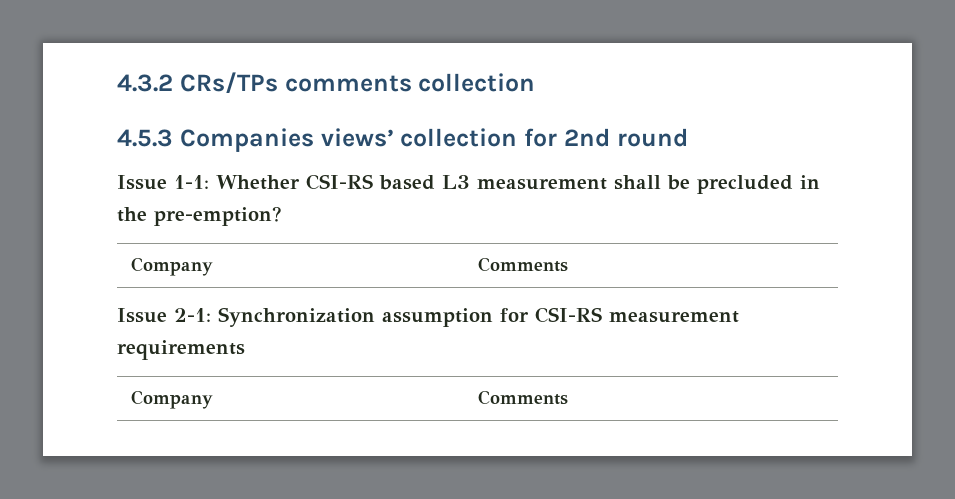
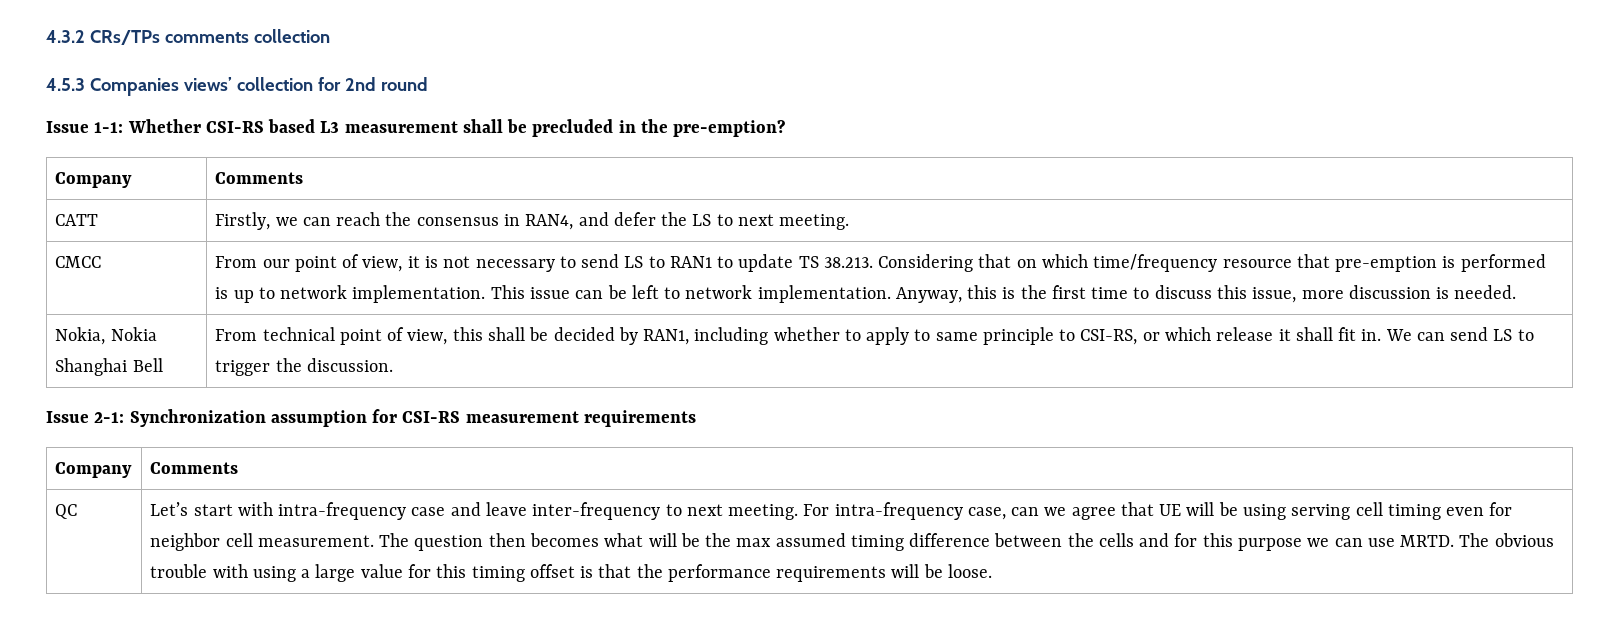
(569, 264) none -> [55,214,99,226] [215,212,850,230] [55,256,102,268] [215,254,1546,272] [215,285,1517,303] [55,327,157,345] [55,358,163,376] [215,327,1534,345] [215,358,393,376] // CATT | Firstly, we can reach the consensus in RAN4, and defer the LS to next meeting. // CMCC | From our point of view, it is not necessary to send LS to RAN1 to update TS 38.213. Considering that on which time/frequency resource that pre-emption is performed is up to network implementation. This issue can be left to network implementation. Anyway, this is the first time to discuss this issue, more discussion is needed. // Nokia, Nokia Shanghai Bell | From technical point of view, this shall be decided by RAN1, including whether to apply to same principle to CSI-RS, or which release it shall fit in. We can send LS to trigger the discussion.
(569, 397) none -> [55,504,78,519] [150,502,1513,520] [150,533,1554,551] [150,564,992,582] // QC | Let’s start with intra-frequency case and leave inter-frequency to next meeting. For intra-frequency case, can we agree that UE will be using serving cell timing even for neighbor cell measurement. The question then becomes what will be the max assumed timing difference between the cells and for this purpose we can use MRTD. The obvious trouble with using a large value for this timing offset is that the performance requirements will be loose.

